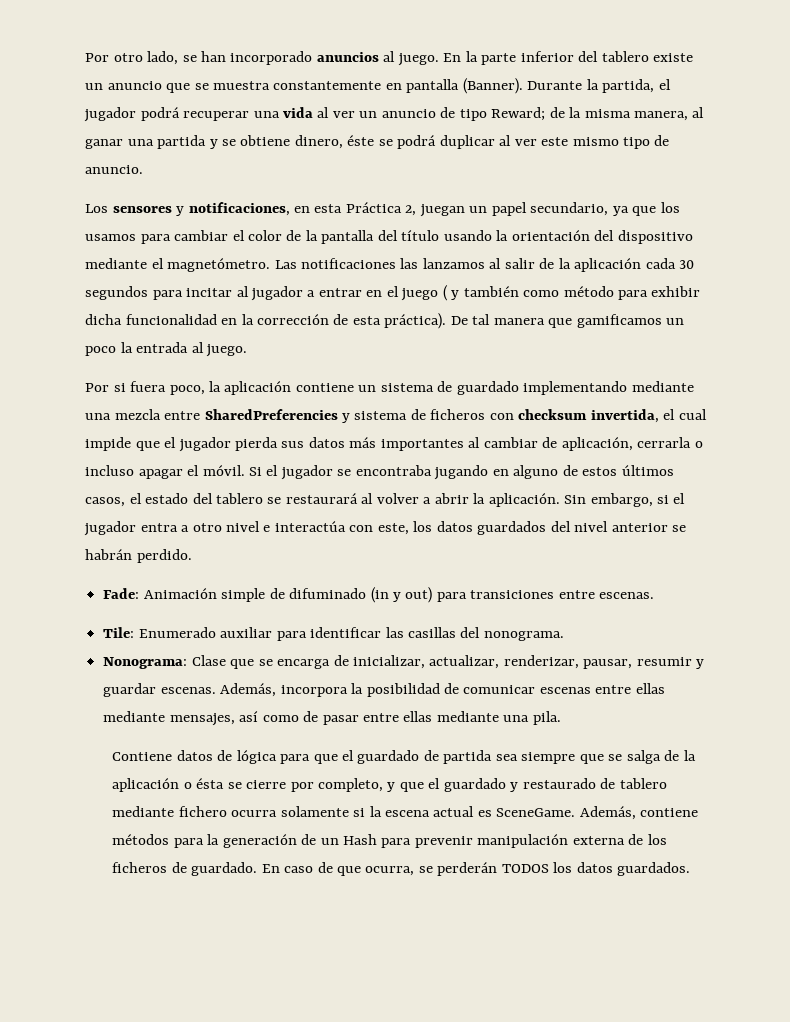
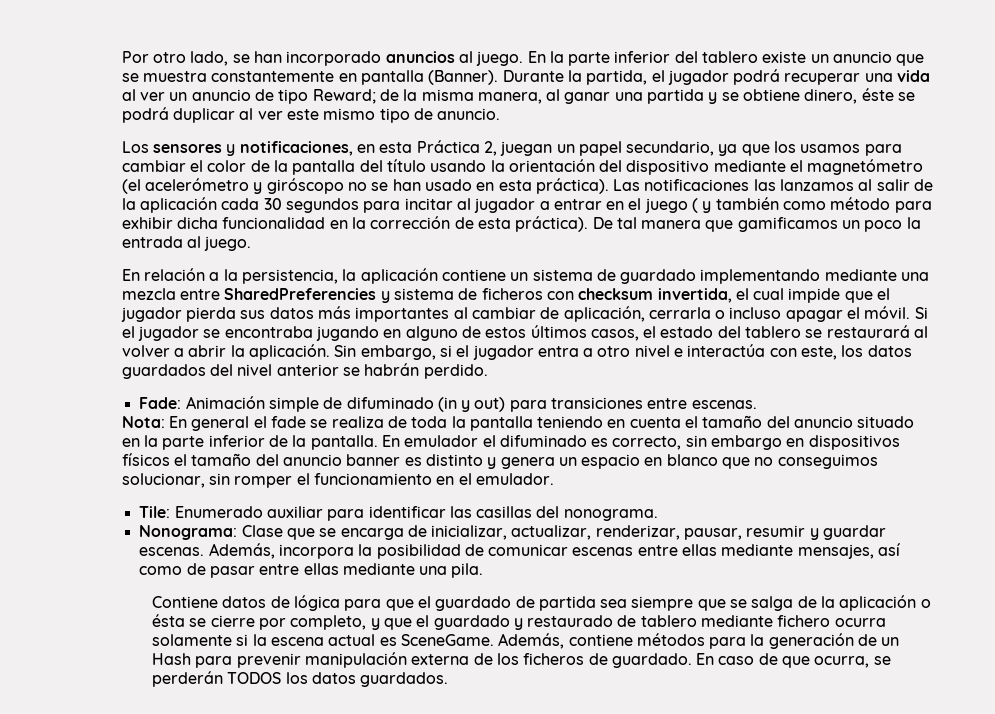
[167,258,271,272] magnetómetro. -> [807,159,924,175] [121,178,609,194] magnetómetro (el acelerómetro y giróscopo no se han usado en esta práctica).
[85,381,205,395] Por si fuera poco, -> [121,268,338,284] En relación a la persistencia,
(655, 595) none -> [121,415,915,431] [121,435,900,450] [121,453,878,469] [121,473,554,488] // Nota: En general el fade se realiza de toda la pantalla teniendo en cuenta el tamaño del anuncio situado en la parte inferior de la pantalla. En emulador el difuminado es correcto, sin embargo en dispositivos físicos el tamaño del anuncio banner es distinto y genera un espacio en blanco que no conseguimos solucionar, sin romper el funcionamiento en el emulador.

